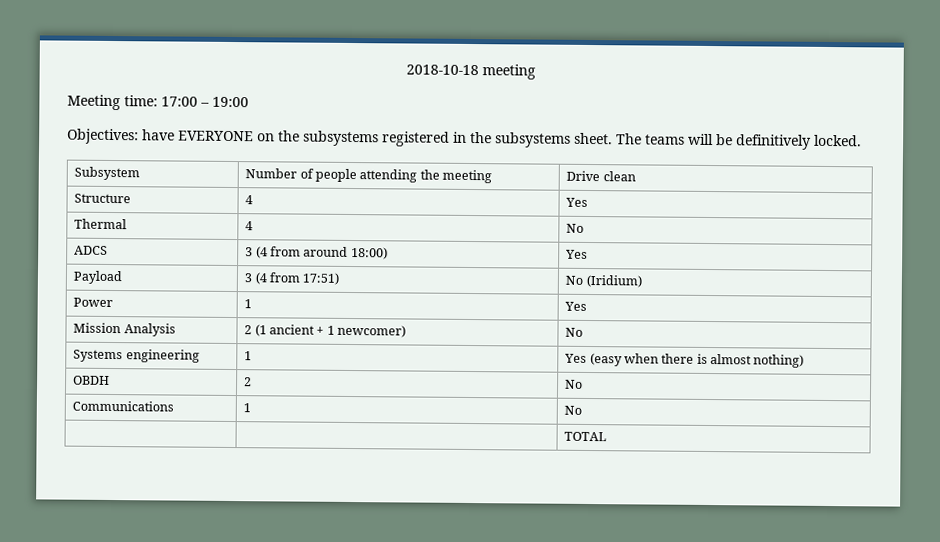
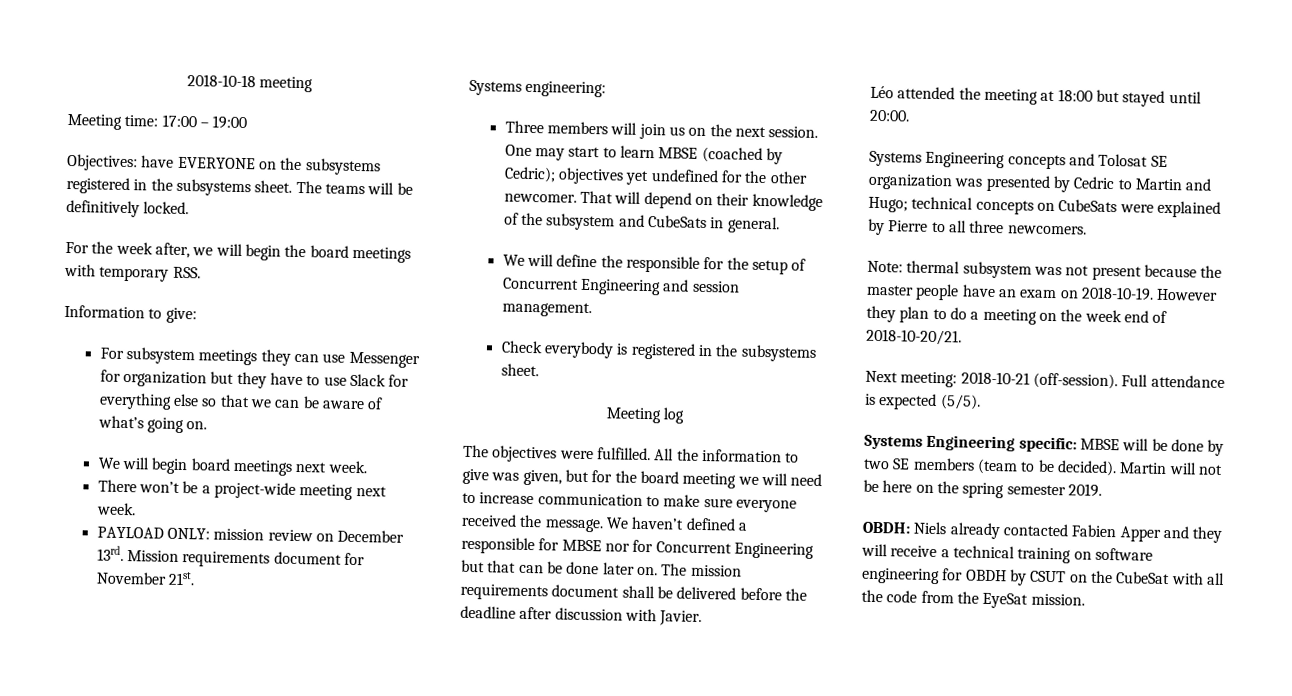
[74,166,141,181] [245,168,493,184] [566,170,636,182] [74,193,132,204] [245,195,254,205] [565,197,589,207] [74,218,128,230] [245,221,254,231] [566,223,585,233] [74,245,109,255] [245,246,388,260] [565,249,589,259] [73,270,123,285] [244,272,340,285] [565,274,642,288] [73,297,114,308] [244,299,253,309] [564,301,588,311] [73,322,176,337] [244,324,407,338] [565,327,584,337] [73,349,200,363] [244,351,253,361] [564,353,805,368] [73,375,111,385] [244,377,253,387] [565,379,584,389] [72,400,175,412] [243,403,252,413] [564,405,583,415] [564,431,608,442] // Subsystem | Number of people attending the meeting | Drive clean // Structure | 4 | Yes // Thermal | 4 | No // ADCS | 3 (4 from around 18:00) | Yes // Payload | 3 (4 from 17:51) | No (Iridium) // Power | 1 | Yes // Mission Analysis | 2 (1 ancient + 1 newcomer) | No // Systems engineering | 1 | Yes (easy when there is almost nothing) // OBDH | 2 | No // Communications | 1 | No // | | TOTAL -> [65,241,411,263] [64,263,201,282] [64,304,197,324] [99,347,420,369] [99,369,410,389] [98,392,384,410] [97,415,208,434] [97,456,368,476] [97,479,387,500] [96,502,136,516] [96,526,405,543] [96,545,366,568] [95,571,196,586] [469,79,607,98] [504,120,819,140] [504,144,784,165] [503,166,808,186] [503,190,823,212] [503,212,780,234] [502,253,807,275] [502,277,740,296] [501,301,592,318] [500,340,817,362] [500,363,539,377] [605,407,685,424] [463,444,800,463] [462,468,823,489] [462,492,797,513] [461,513,747,533] [461,536,814,559] [461,559,742,577] [460,583,807,601] [460,605,703,627] [870,85,1202,107] [869,109,910,122] [869,150,1168,170] [868,173,1213,193] [868,196,1221,218] [867,218,1087,236] [867,260,1223,281] [866,283,1219,301] [866,305,1168,325] [866,328,962,346] [865,370,1225,390] [865,393,981,411] [864,434,1225,457] [863,457,1223,477] [863,479,1102,499] [862,521,1223,543] [861,543,1153,564] [861,567,1225,586] [861,589,1085,609] // For the week after, we will begin the board meetings with temporary RSS. // Information to give: // For subsystem meetings they can use Messenger for organization but they have to use Slack for everything else so that we can be aware of what’s going on. // We will begin board meetings next week. // There won’t be a project-wide meeting next week. // PAYLOAD ONLY: mission review on December 13rd. Mission requirements document for November 21st. // Systems engineering: // Three members will join us on the next session. One may start to learn MBSE (coached by Cedric); objectives yet undefined for the other newcomer. That will depend on their knowledge of the subsystem and CubeSats in general. // We will define the responsible for the setup of Concurrent Engineering and session management. // Check everybody is registered in the subsystems sheet. // Meeting log // The objectives were fulfilled. All the information to give was given, but for the board meeting we will need to increase communication to make sure everyone received the message. We haven’t defined a responsible for MBSE nor for Concurrent Engineering but that can be done later on. The mission requirements document shall be delivered before the deadline after discussion with Javier. // Léo attended the meeting at 18:00 but stayed until 20:00. // Systems Engineering concepts and Tolosat SE organization was presented by Cedric to Martin and Hugo; technical concepts on CubeSats were explained by Pierre to all three newcomers. // Note: thermal subsystem was not present because the master people have an exam on 2018-10-19. However they plan to do a meeting on the week end of 2018-10-20/21. // Next meeting: 2018-10-21 (off-session). Full attendance is expected (5/5). // Systems Engineering specific: MBSE will be done by two SE members (team to be decided). Martin will not be here on the spring semester 2019. // OBDH: Niels already contacted Fabien Apper and they will receive a technical training on software engineering for OBDH by CSUT on the CubeSat with all the code from the EyeSat mission.

